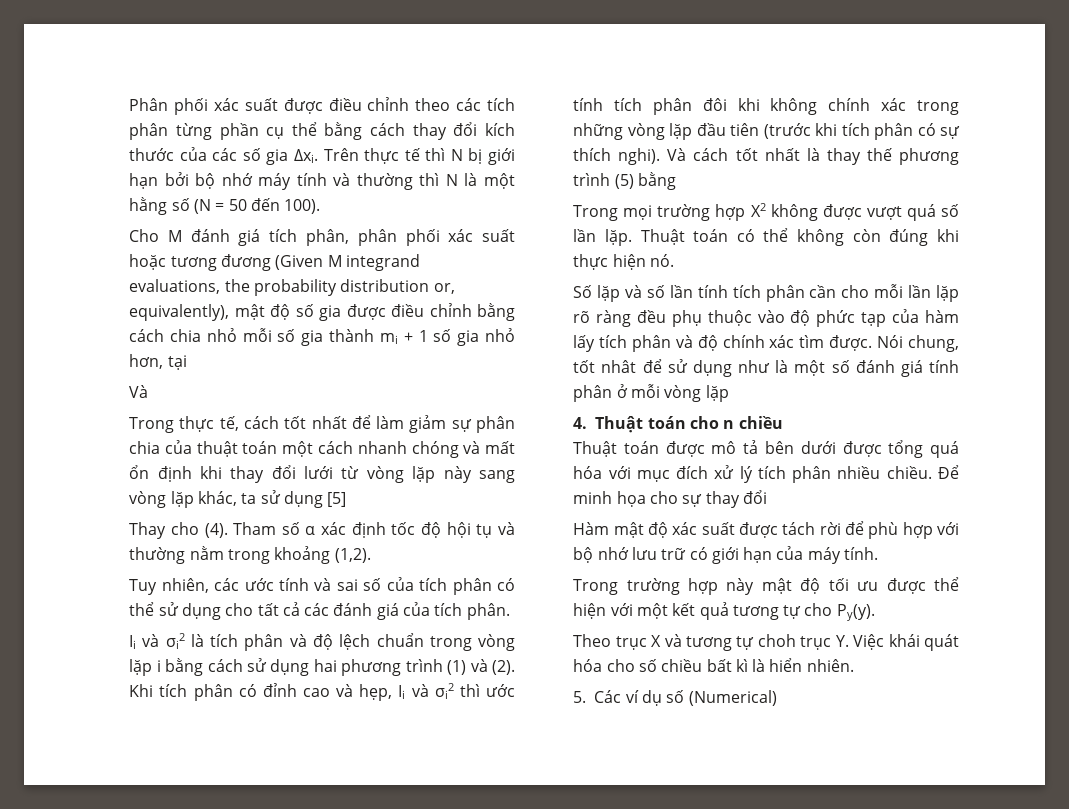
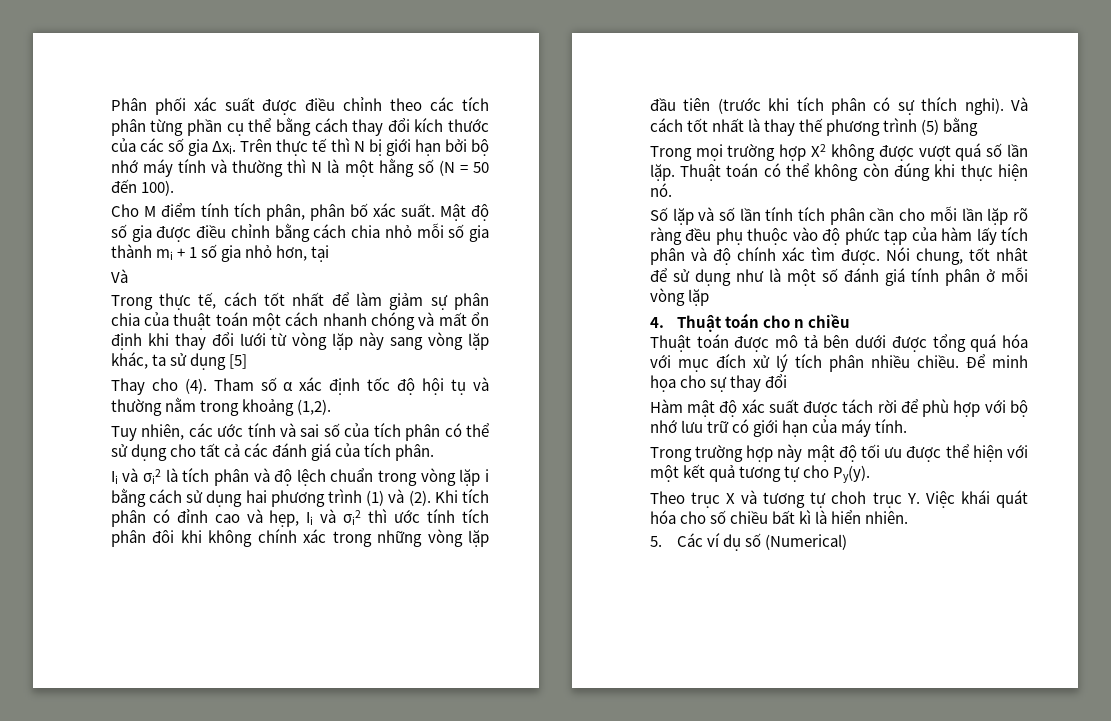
[190,229,261,246] đánh giá -> [160,203,229,217] điểm tính
[405,229,515,246] [129,254,420,271] [129,279,455,296] [129,304,265,321] phối xác suất hoặc tương đương (Given M integrand evaluations, the probability distribution or, equivalently), mật -> [349,203,466,221] bố xác suất. Mật

